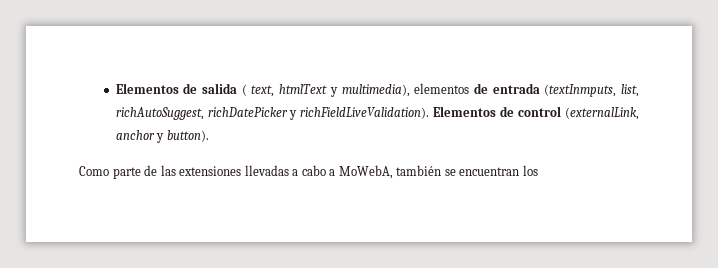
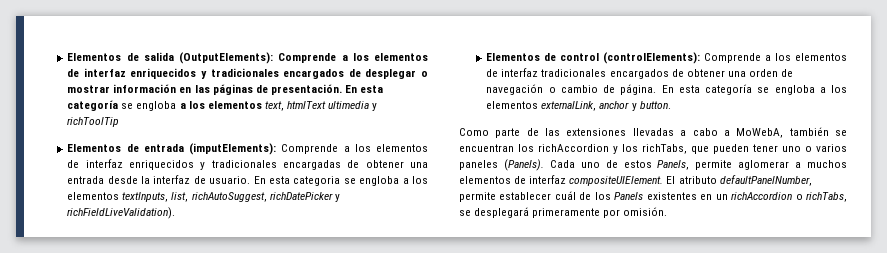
[241,83,617,97] ( text, htmlText y multimedia), elementos de entrada (textInmputs, -> [179,52,428,64] [67,68,428,79] [67,84,384,95] [67,100,378,111] [67,117,120,127] [67,143,428,155] [67,159,428,170] [67,175,428,186] [67,192,169,202] (OutputElements): Comprende a los elementos de interfaz enriquecidos y tradicionales encargados de desplegar o mostrar información en las páginas de presentación. En esta categoría se engloba a los elementos text, htmlText ultimedia y richToolTip // Elementos de entrada (imputElements): Comprende a los elementos de interfaz enriquecidos y tradicionales encargadas de obtener una entrada desde la interfaz de usuario. En esta categoria se engloba a los elementos textInputs,
(430, 113) none -> (176, 213) //
[564,107,639,120] (externalLink, -> [603,52,847,64] [486,68,794,79] [486,84,847,95] [486,101,597,111] (controlElements): Comprende a los elementos de interfaz tradicionales encargados de obtener una orden de navegación o cambio de página. En esta categoría se engloba a los elementos externalLink,
[166,130,209,142] button). -> [639,101,671,109] button.
(538, 170) none -> [538,144,847,154] [459,159,847,171] [459,175,812,186] [459,191,847,202] [459,207,668,218] richAccordion y los richTabs, que pueden tener uno o varios paneles (Panels). Cada uno de estos Panels, permite aglomerar a muchos elementos de interfaz compositeUIElement. El atributo defaultPanelNumber, permite establecer cuál de los Panels existentes en un richAccordion o richTabs, se desplegará primeramente por omisión.

